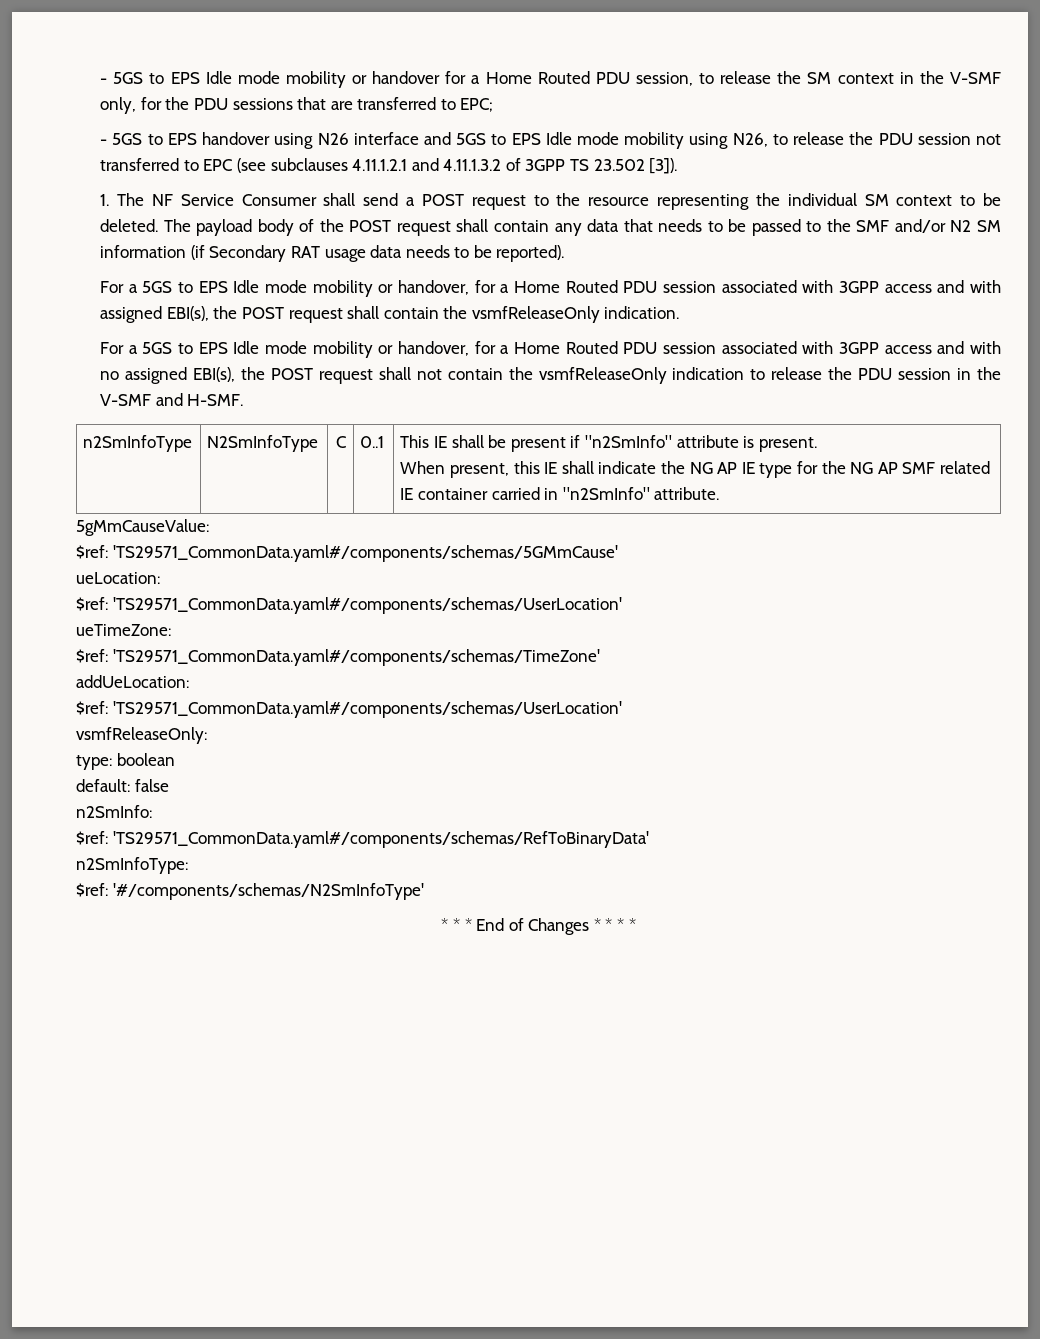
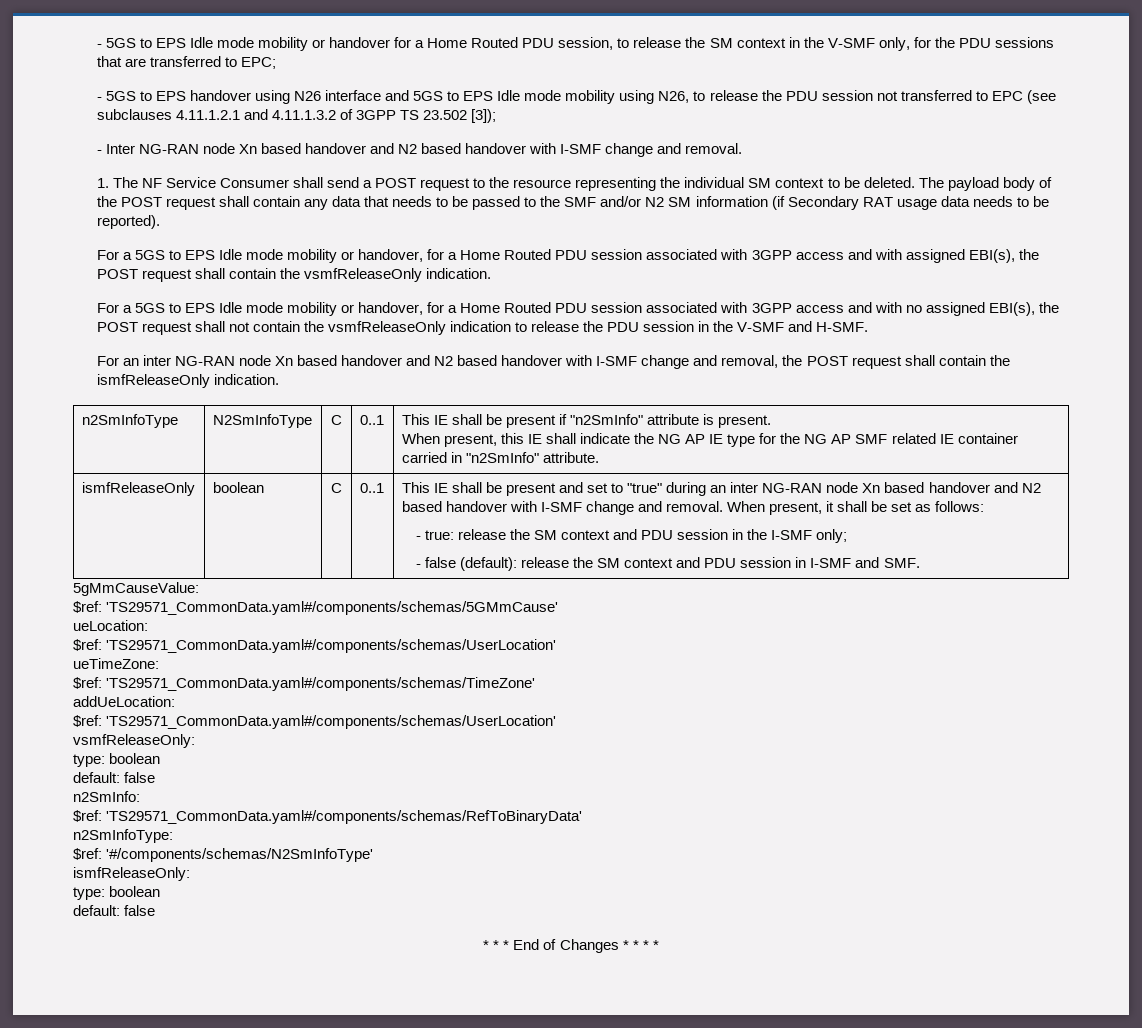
[649,158,678,174] [3]). -> [471,109,497,123] [96,143,743,157] [3]); // - Inter NG-RAN node Xn based handover and N2 based handover with I-SMF change and removal.
(244, 400) none -> [96,355,1010,369] [96,374,279,388] // For an inter NG-RAN node Xn based handover and N2 based handover with I-SMF change and removal, the POST request shall contain the ismfReleaseOnly indication.
(720, 493) none -> [81,482,195,496] [212,482,264,493] [331,483,342,493] [359,483,384,493] [401,482,1041,496] [401,501,985,515] [415,529,848,543] [415,557,920,571] // ismfReleaseOnly | boolean | C | 0..1 | This IE shall be present and set to "true" during an inter NG-RAN node Xn based handover and N2 based handover with I-SMF change and removal. When present, it shall be set as follows: // - true: release the SM context and PDU session in the I-SMF only; // - false (default): release the SM context and PDU session in I-SMF and SMF.
(424, 891) none -> [73,867,190,881] [73,886,161,900] [73,905,156,916] // ismfReleaseOnly: // type: boolean // default: false

